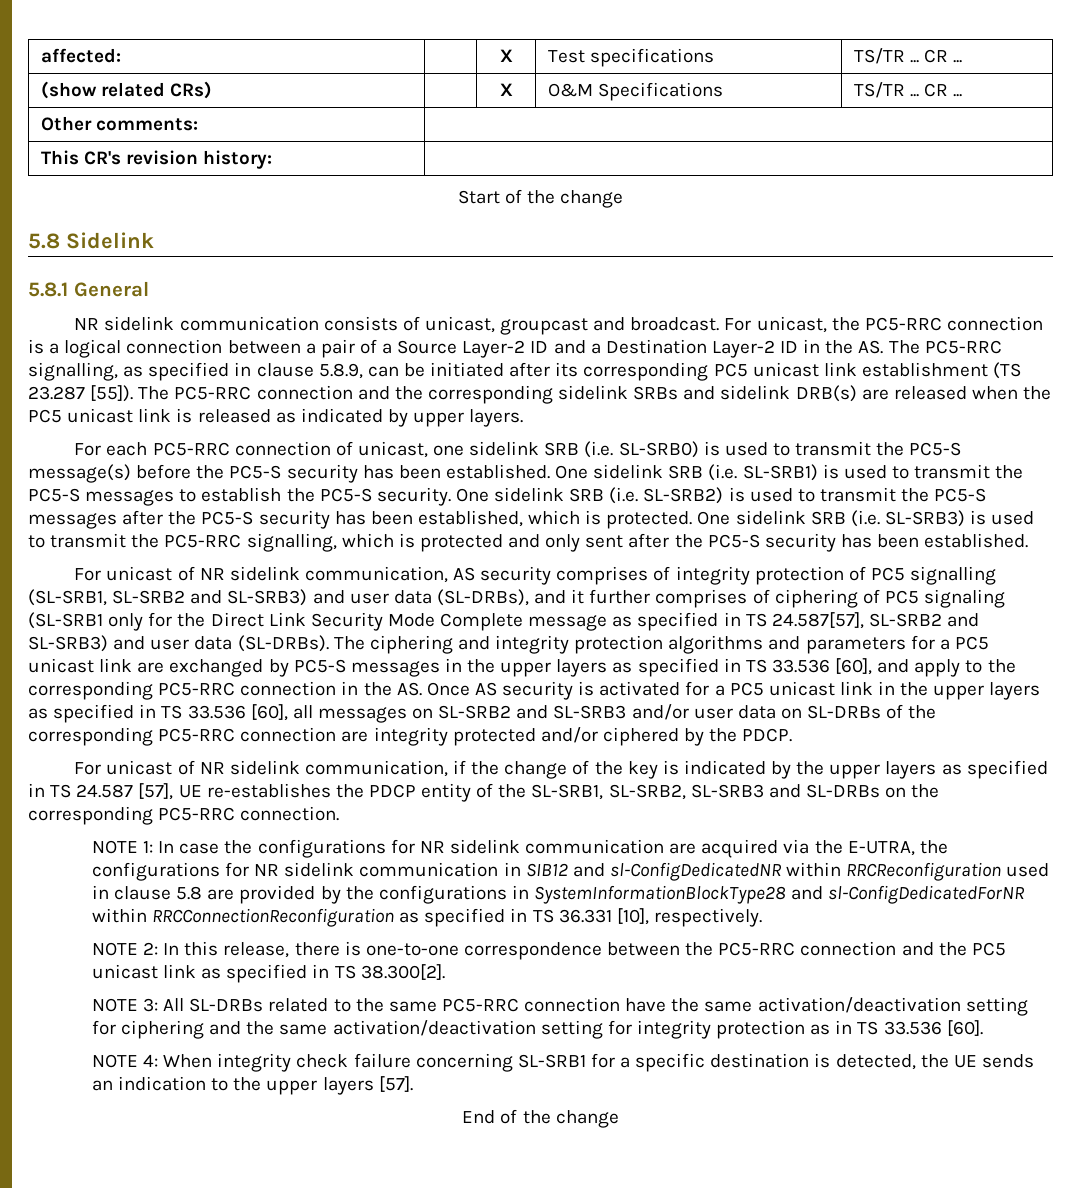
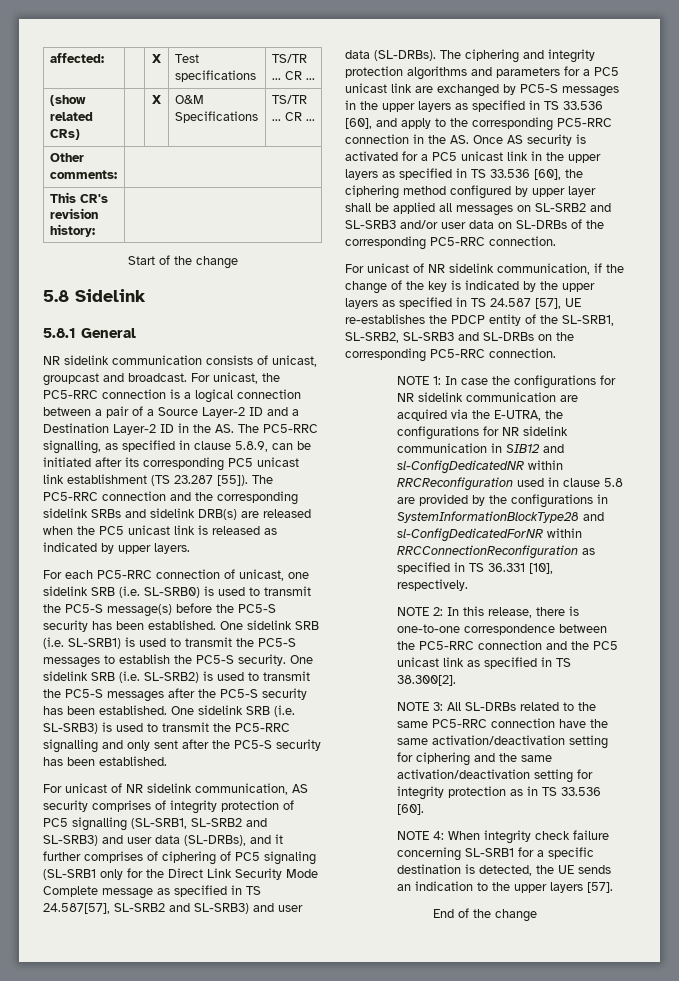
[417,510,693,529] established, which is protected. -> [99,705,167,715] established.
[246,533,503,552] signalling, which is protected -> [43,739,98,753] signalling
(288, 712) none -> [565,169,583,178] [345,185,596,199] [345,202,435,214] the ciphering method configured by upper layer shall be applied
[240,727,793,746] connection are integrity protected and/or ciphered by the PDCP. -> [489,236,556,246] connection.

